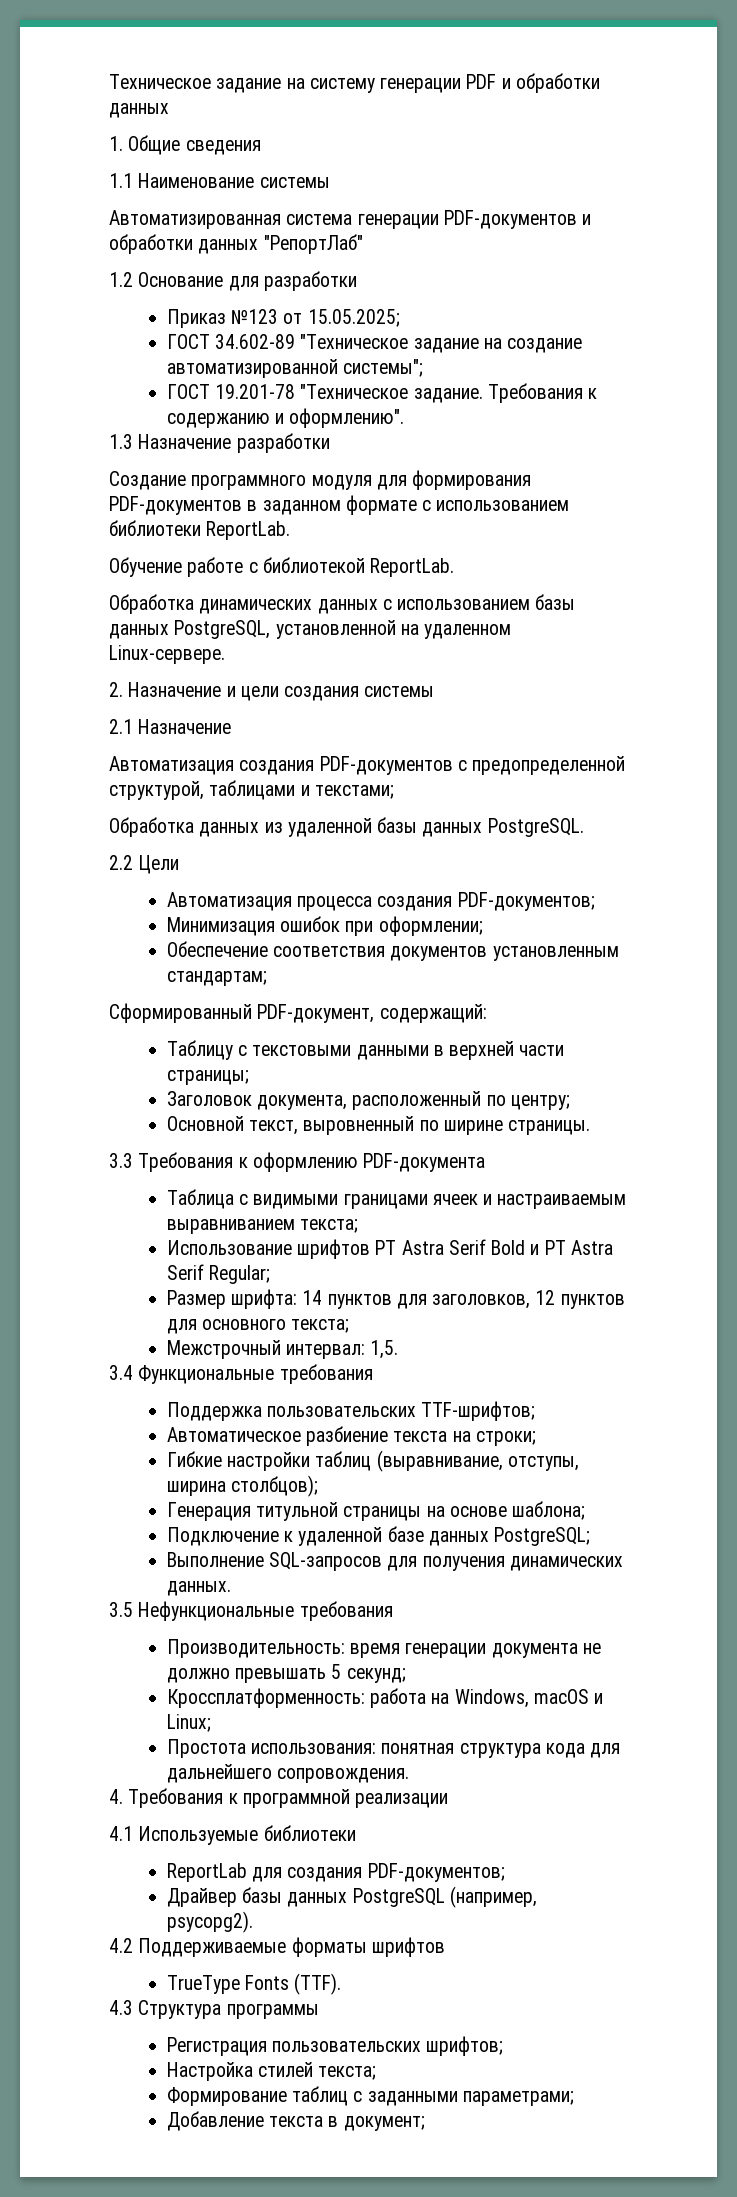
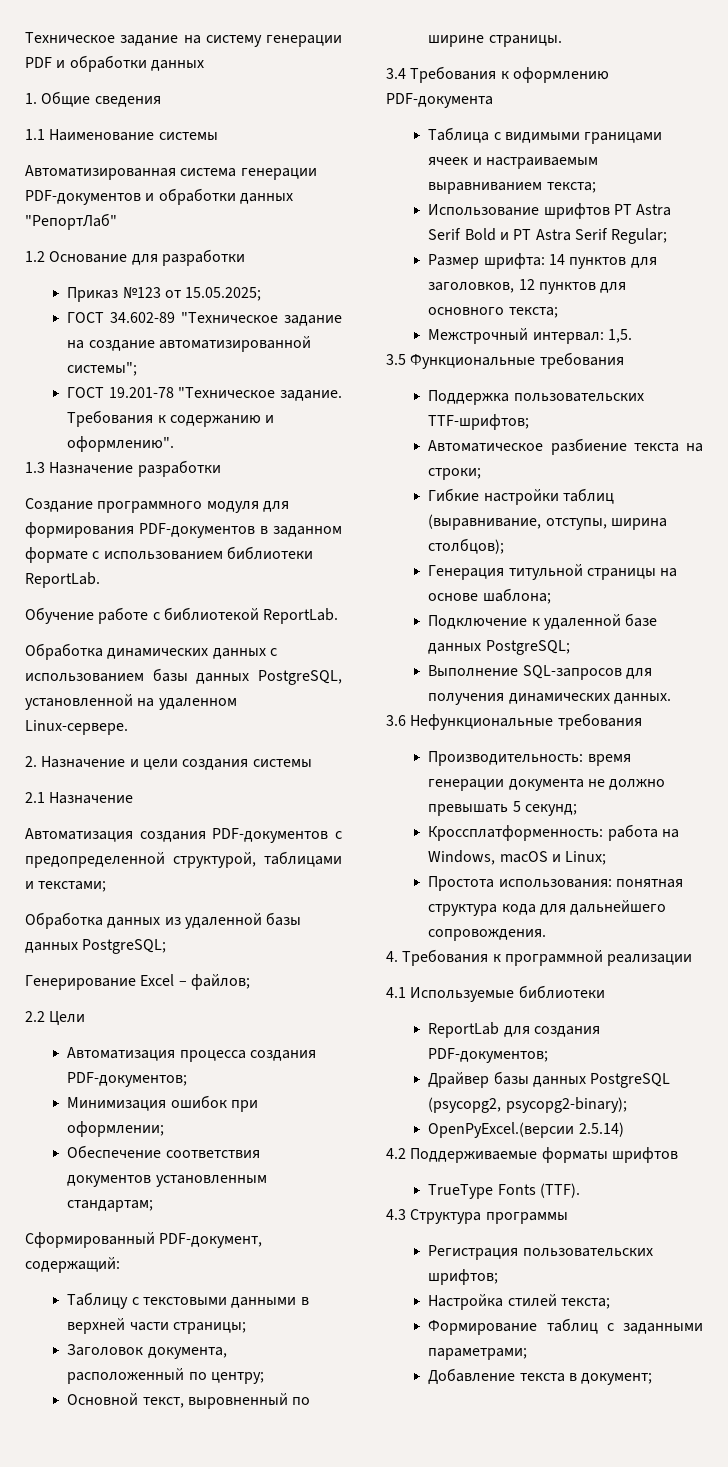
[487,818,584,837] PostgreSQL. -> [82,939,167,954] [25,974,250,990] PostgreSQL; // Генерирование Excel – файлов;
[109,1153,133,1168] 3.3 -> [386,68,406,79] 3.4
[109,1365,133,1380] 3.4 -> [386,354,406,365] 3.5
[109,1602,133,1617] 3.5 -> [386,715,406,726] 3.6
[449,1886,537,1908] [166,1911,253,1933] (например, psycopg2). -> [428,1097,627,1113] [428,1122,624,1138] (psycopg2, psycopg2-binary); // OpenPyExcel.(версии 2.5.14)

